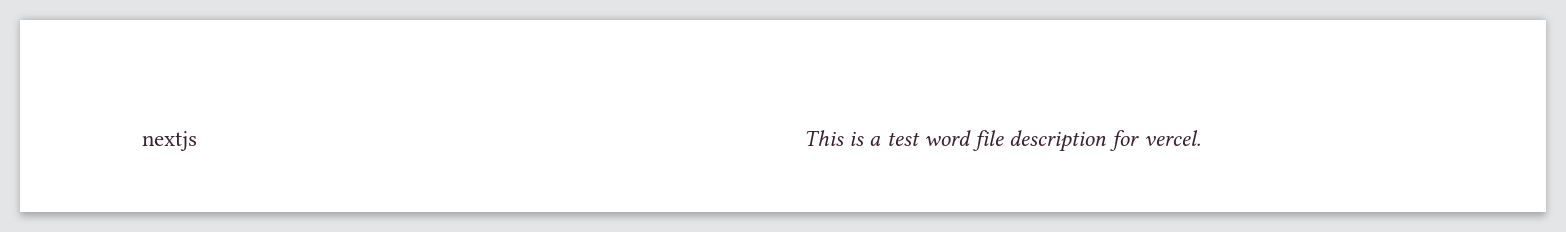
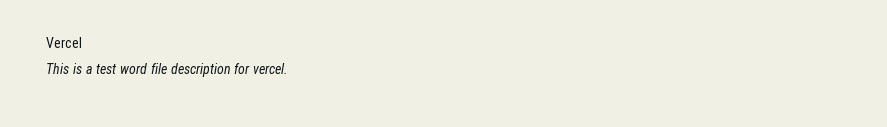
[142,131,197,152] nextjs -> [46,37,82,48] Vercel

